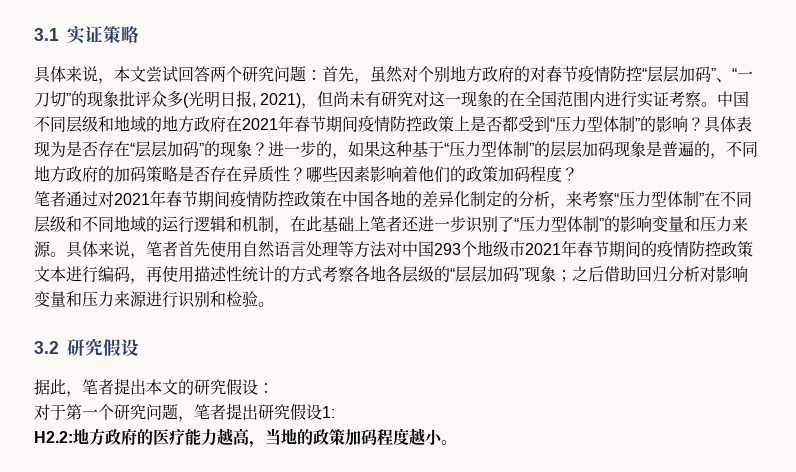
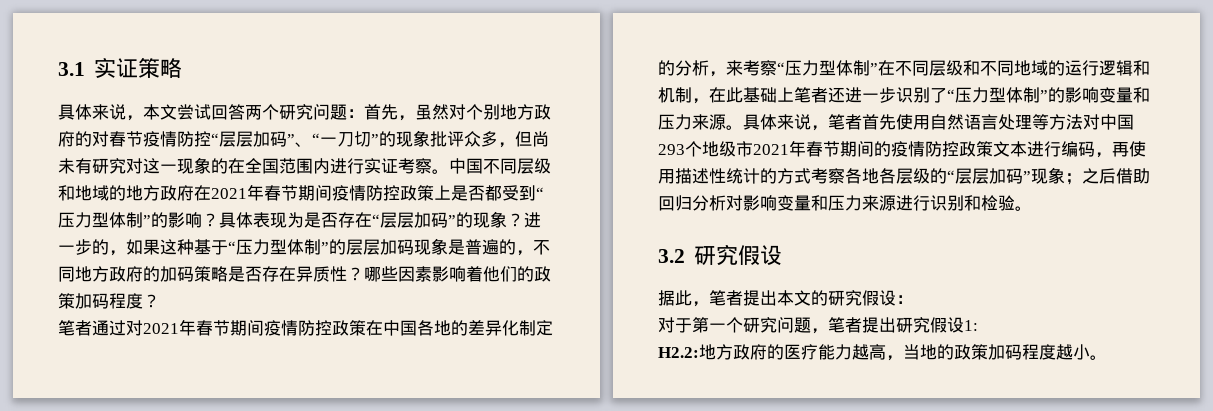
[183,90,302,108] (光明日报, 2021) -> (498, 139) none

